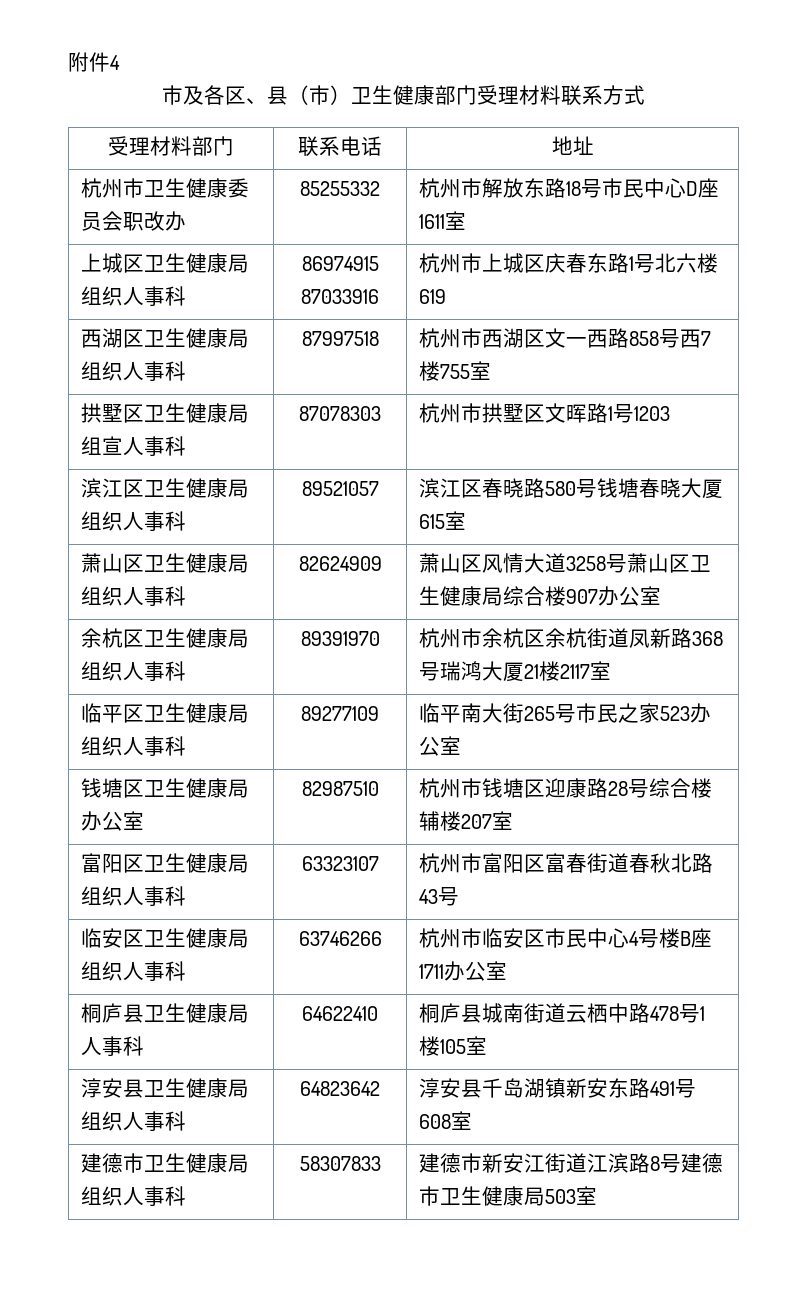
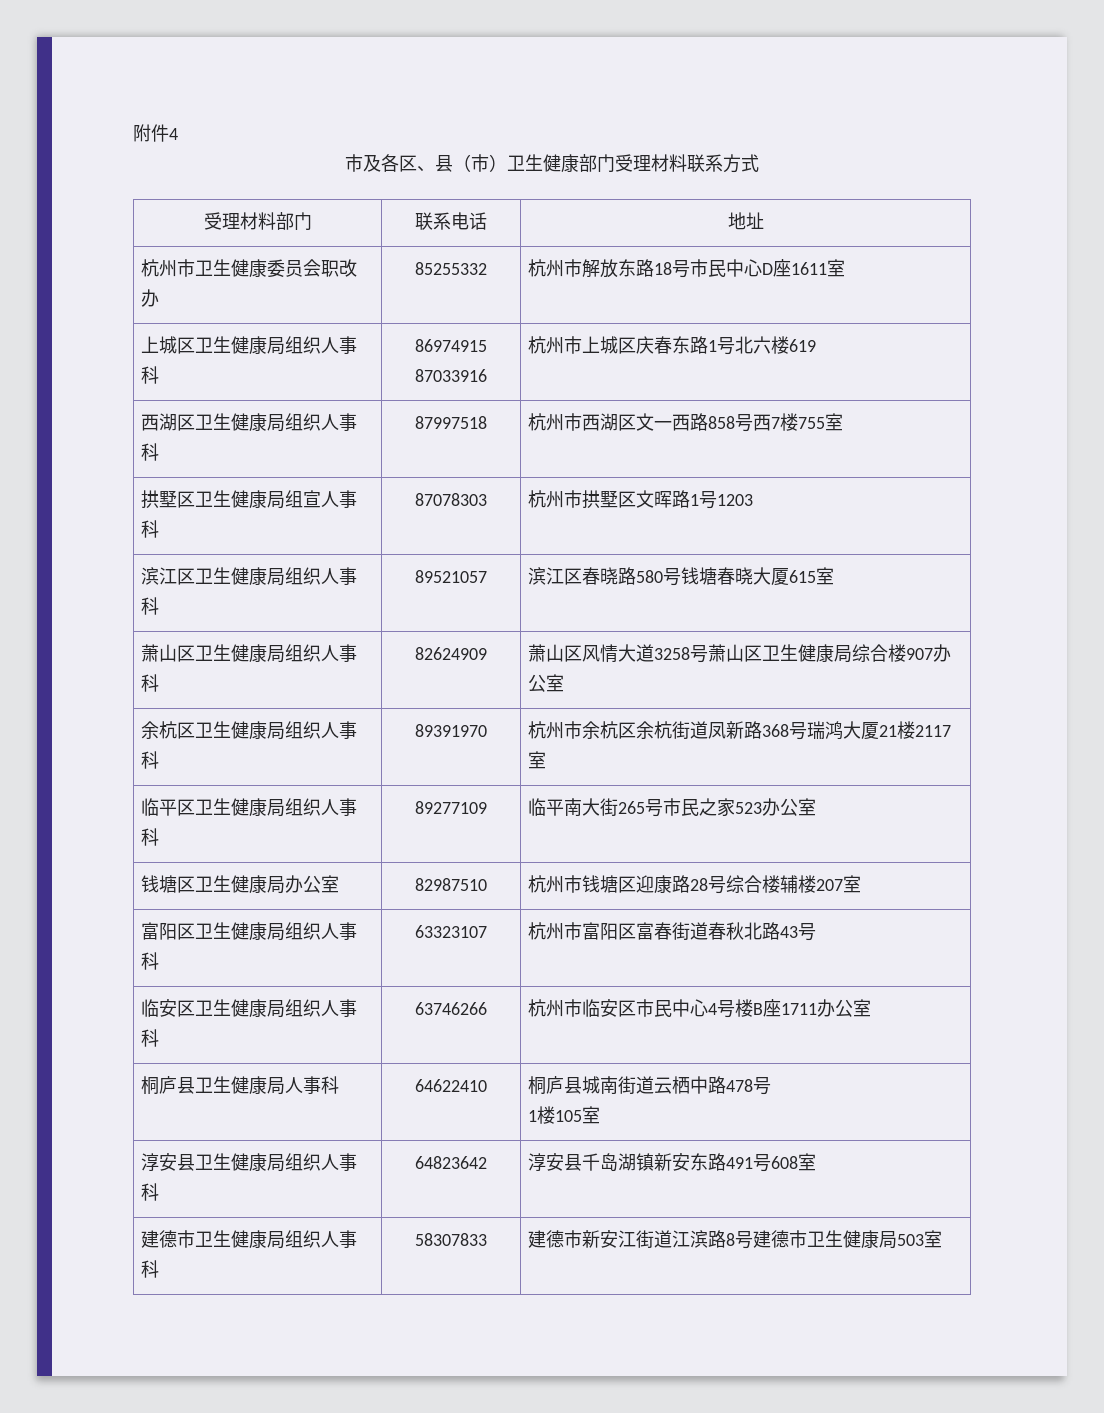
(701, 1013) none -> (772, 1086) //

